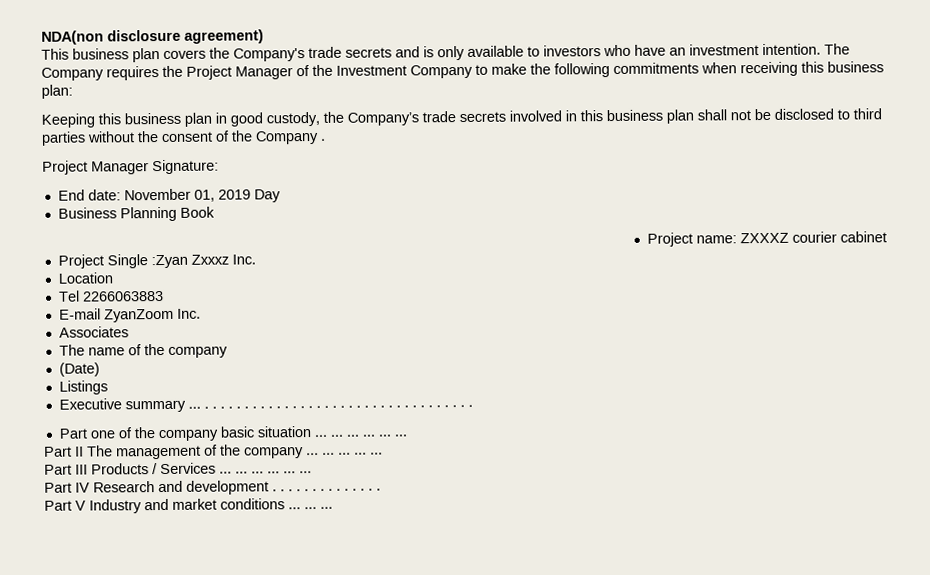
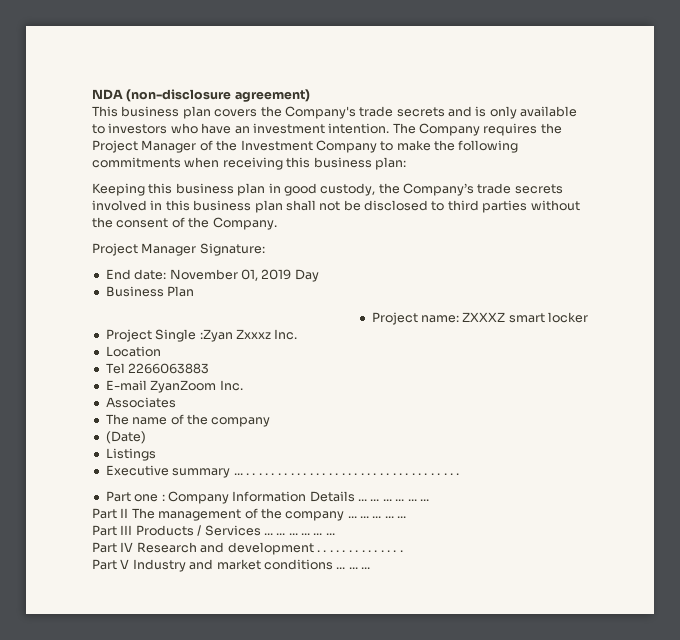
[41,29,181,45] NDA(non disclosure -> [92,89,232,102] NDA (non-disclosure
[255,130,326,145] Company . -> [212,217,277,230] Company.
[119,206,215,222] Planning Book -> [167,286,195,297] Plan
[792,231,887,243] courier cabinet -> [508,312,588,323] smart locker
[117,426,311,442] of the company basic situation -> [161,491,355,504] : Company Information Details

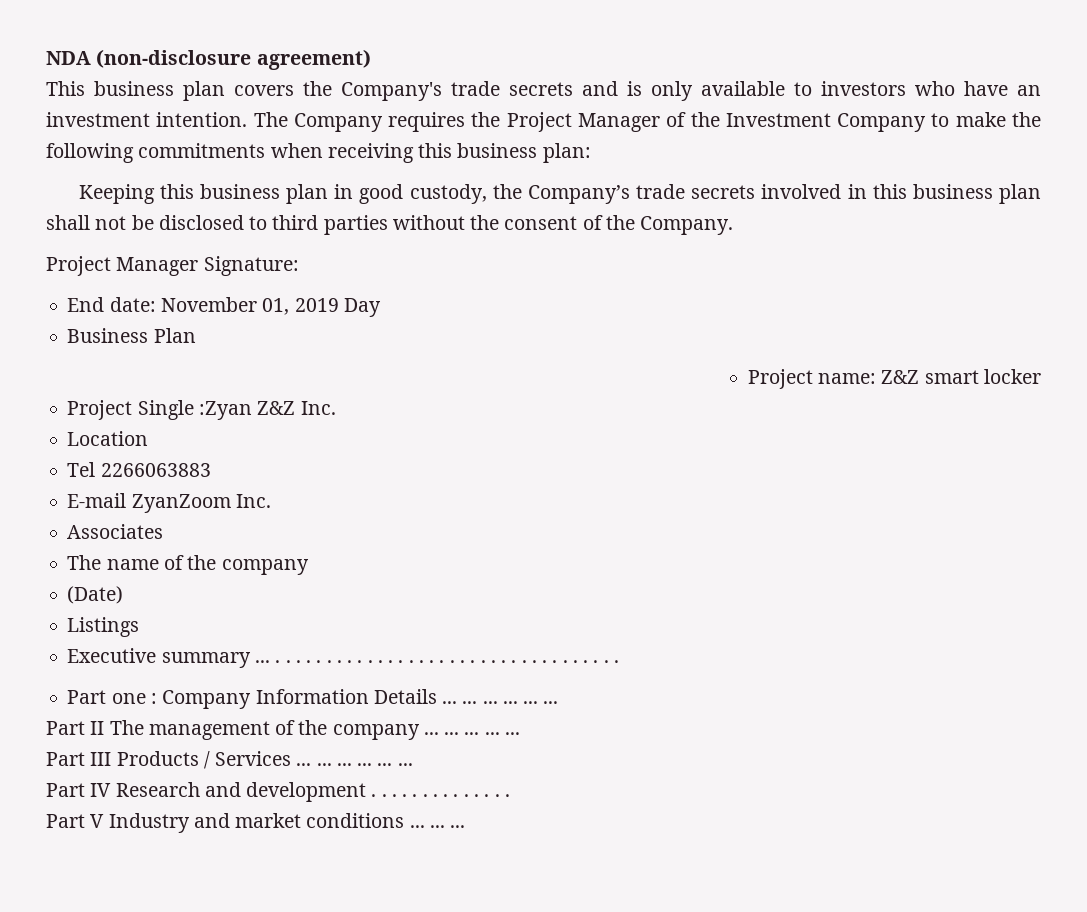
[462,312,506,322] ZXXXZ -> [881,370,920,384] Z&Z
[235,329,271,339] Zxxxz -> [257,401,296,415] Z&Z

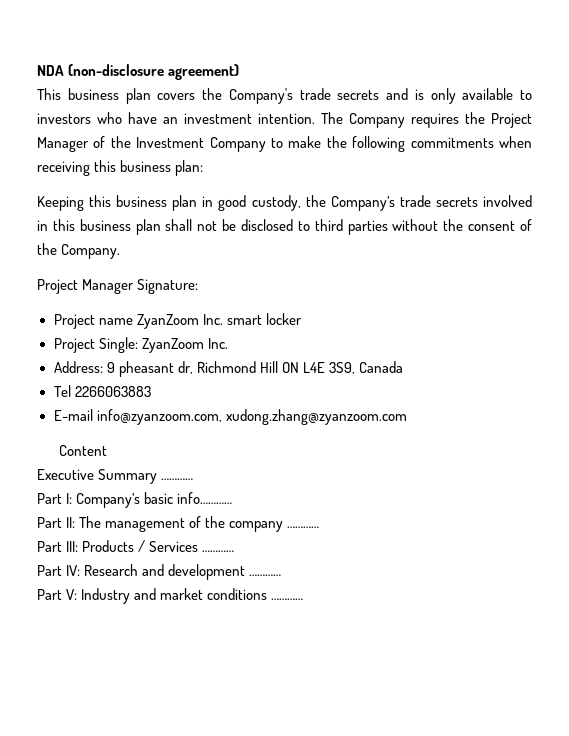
[67,297,381,317] [67,328,196,343] [747,369,1041,389] [67,400,336,420] [67,431,149,446] [67,462,211,477] [67,493,271,513] [67,524,164,539] [67,555,309,575] [67,586,124,604] [67,617,140,637] [67,648,619,668] [67,689,559,709] [46,721,105,735] End date: November 01, 2019 Day // Business Plan // Project name: Z&Z smart locker // Project Single :Zyan Z&Z Inc. // Location // Tel 2266063883 // E-mail ZyanZoom Inc. // Associates // The name of the company // (Date) // Listings // Executive summary ... . . . . . . . . . . . . . . . . . . . . . . . . . . . . . . . . . . // Part one : Company Information Details ... ... ... ... ... ... // Part II -> [53,313,302,329] [53,337,228,353] [53,361,403,377] [53,385,151,397] [53,409,407,425] [58,445,107,456] [37,469,194,484] [37,492,233,508] [37,517,76,528] Project name ZyanZoom Inc. smart locker // Project Single: ZyanZoom Inc. // Address: 9 pheasant dr, Richmond Hill ON L4E 3S9, Canada // Tel 2266063883 // E-mail info@zyanzoom.com, xudong.zhang@zyanzoom.com // Content // Executive Summary ………… // Part I: Company’s basic info………… // Part II:
[423,732,520,735] [46,752,112,766] ... ... ... ... ... // Part III -> [287,526,320,528] [37,541,79,552] ………… // Part III:
[296,763,413,766] [46,783,112,797] ... ... ... ... ... ... // Part IV -> [202,550,235,552] [37,565,81,576] ………… // Part IV:
[371,794,510,797] [46,814,105,828] . . . . . . . . . . . . . . // Part V -> [249,574,282,576] [37,589,78,600] ………… // Part V:
[409,825,466,828] ... ... ... -> [271,598,304,600] …………

